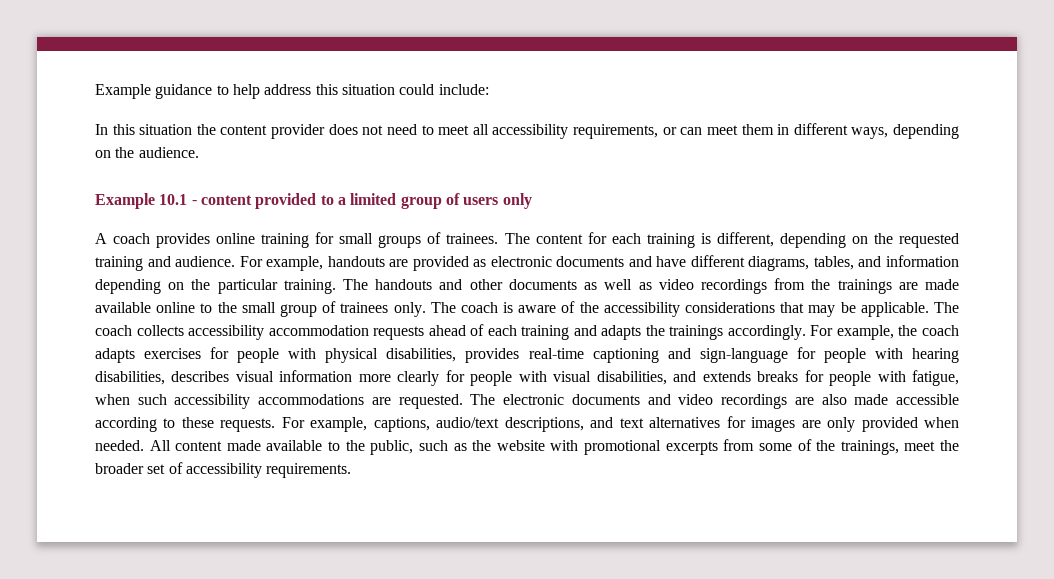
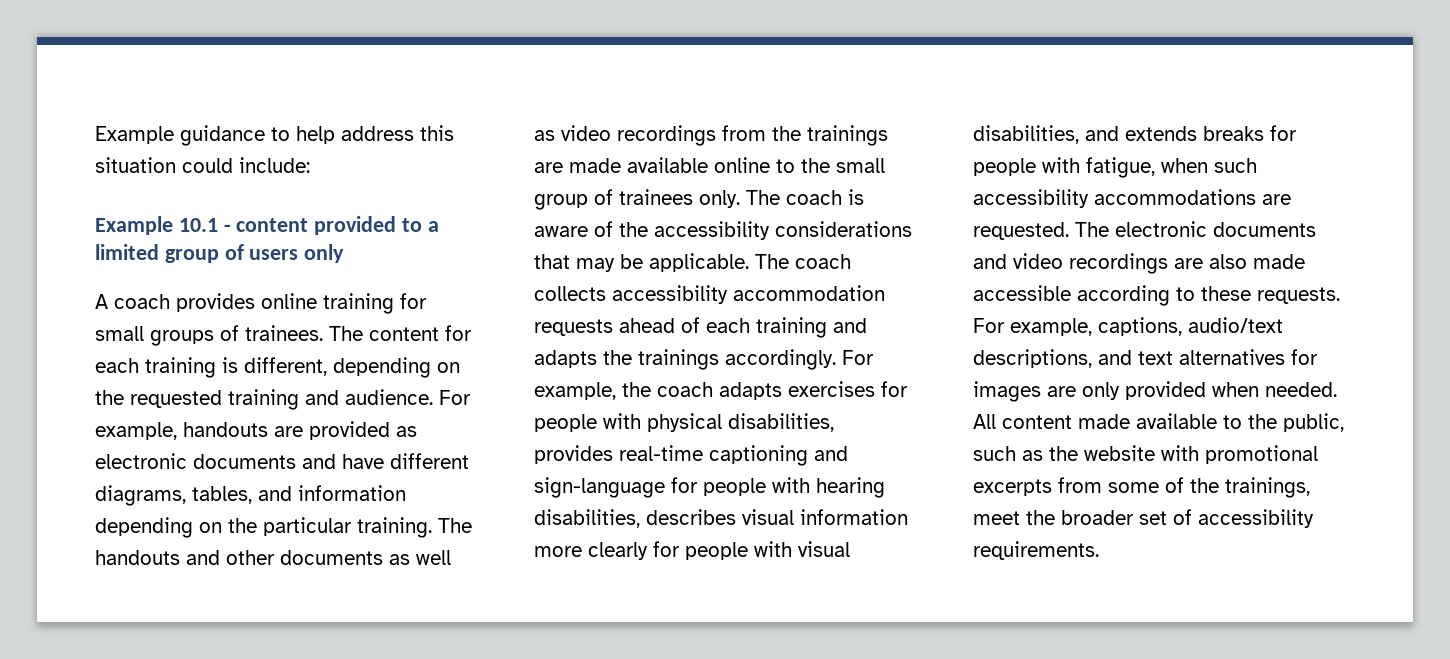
[95,123,959,139] [95,147,199,158] // In this situation the content provider does not need to meet all accessibility requirements, or can meet them in different ways, depending on the audience. -> (310, 165) none

